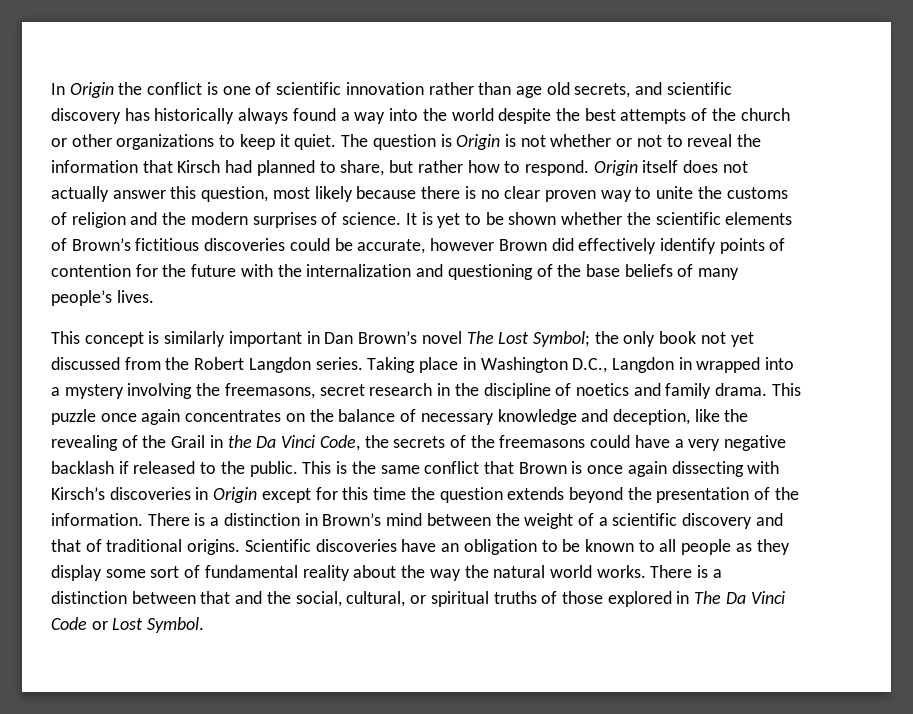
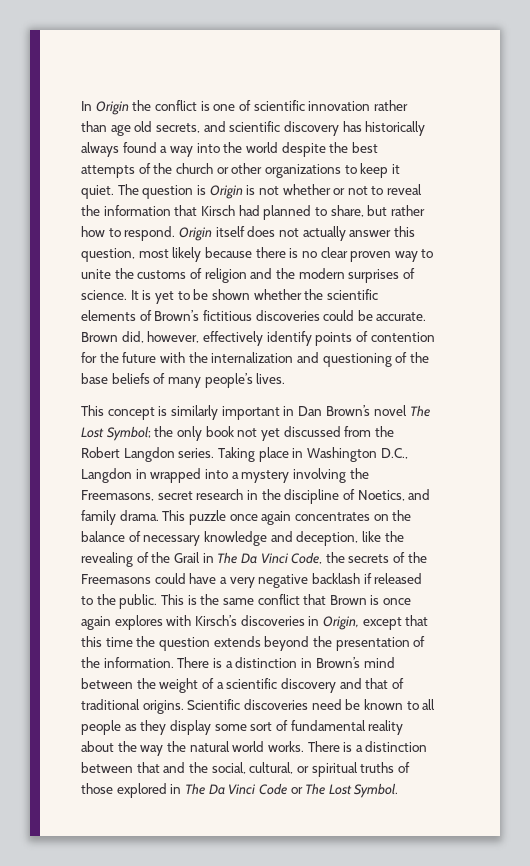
[357,238,574,254] accurate, however Brown did -> [376,312,427,321] [81,331,200,343] accurate. Brown did, however,
[224,383,315,399] freemasons, -> [81,490,154,501] Freemasons,
[575,383,629,396] noetics -> [357,490,405,501] Noetics,
[227,435,252,448] the -> [217,552,238,564] The
[499,435,586,448] freemasons -> [81,574,151,584] Freemasons
[671,461,744,477] dissecting -> [114,615,163,630] explores
[213,487,338,503] Origin except for -> [322,615,429,630] Origin, except that
[401,539,558,555] have an obligation to -> [311,699,342,710] need
(108, 625) none -> [305,783,326,795] The

